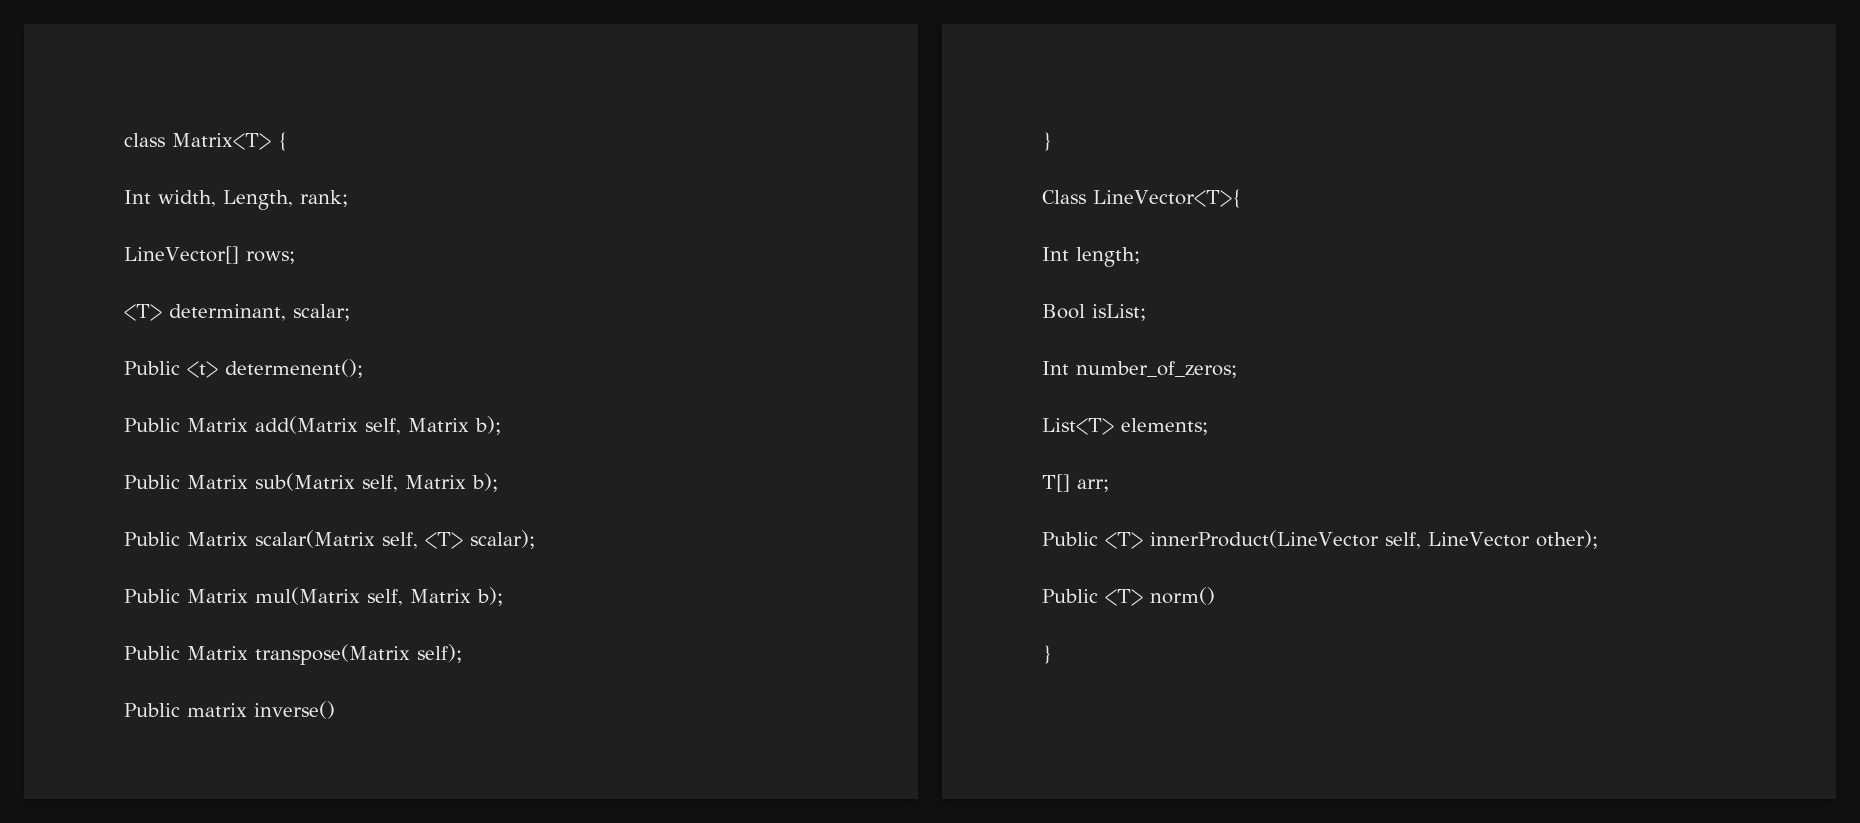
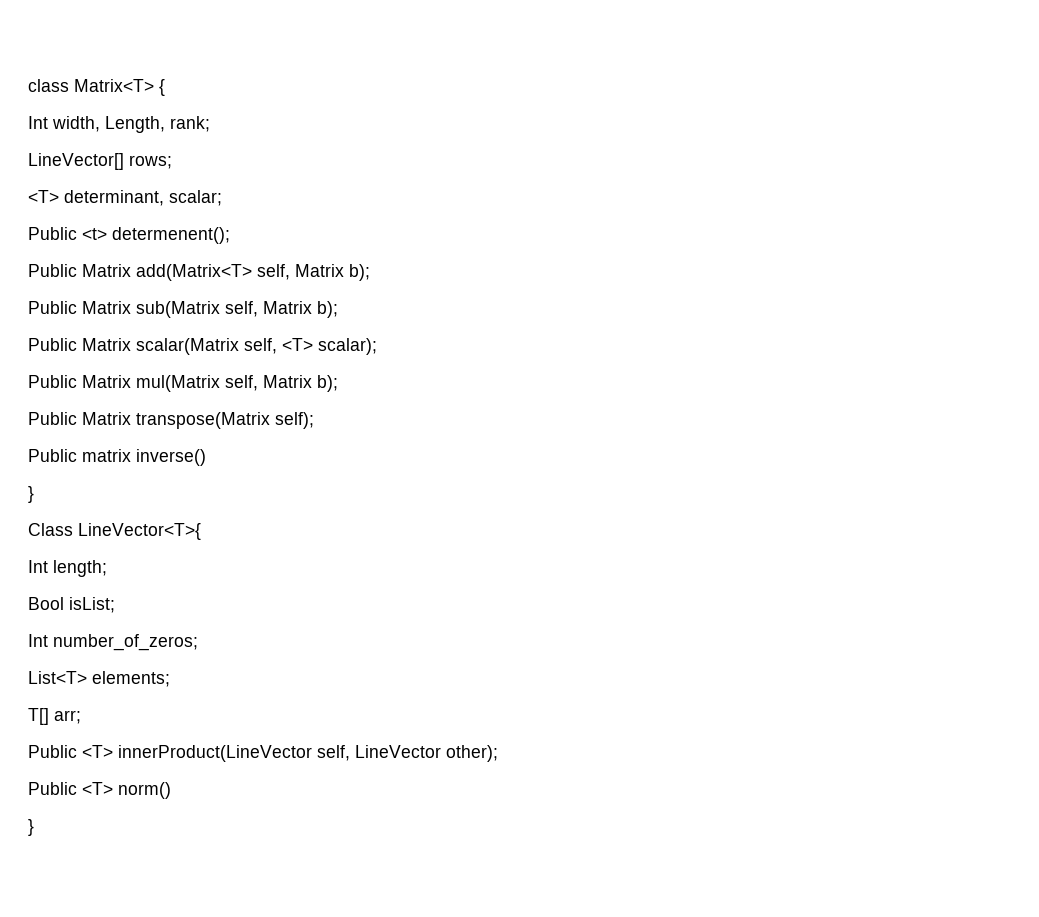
[255,416,358,434] add(Matrix -> [136,264,252,281] add(Matrix<T>

